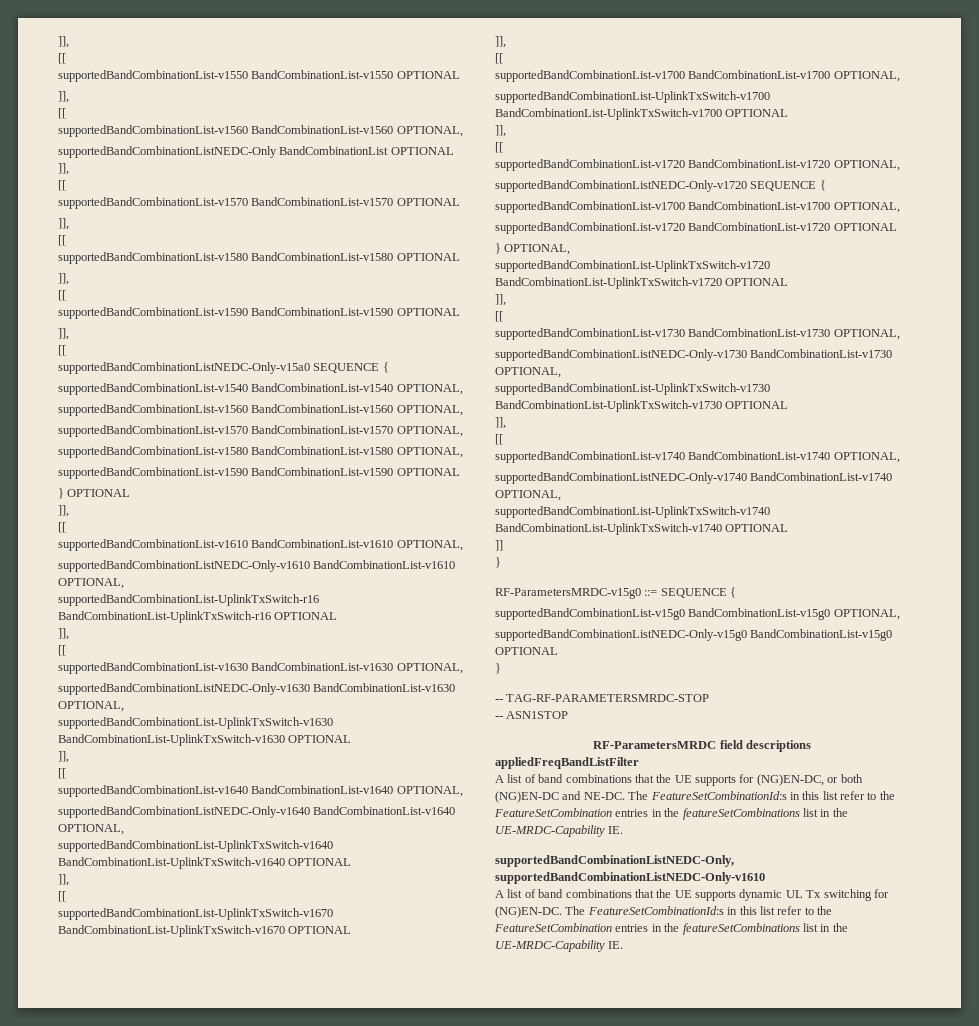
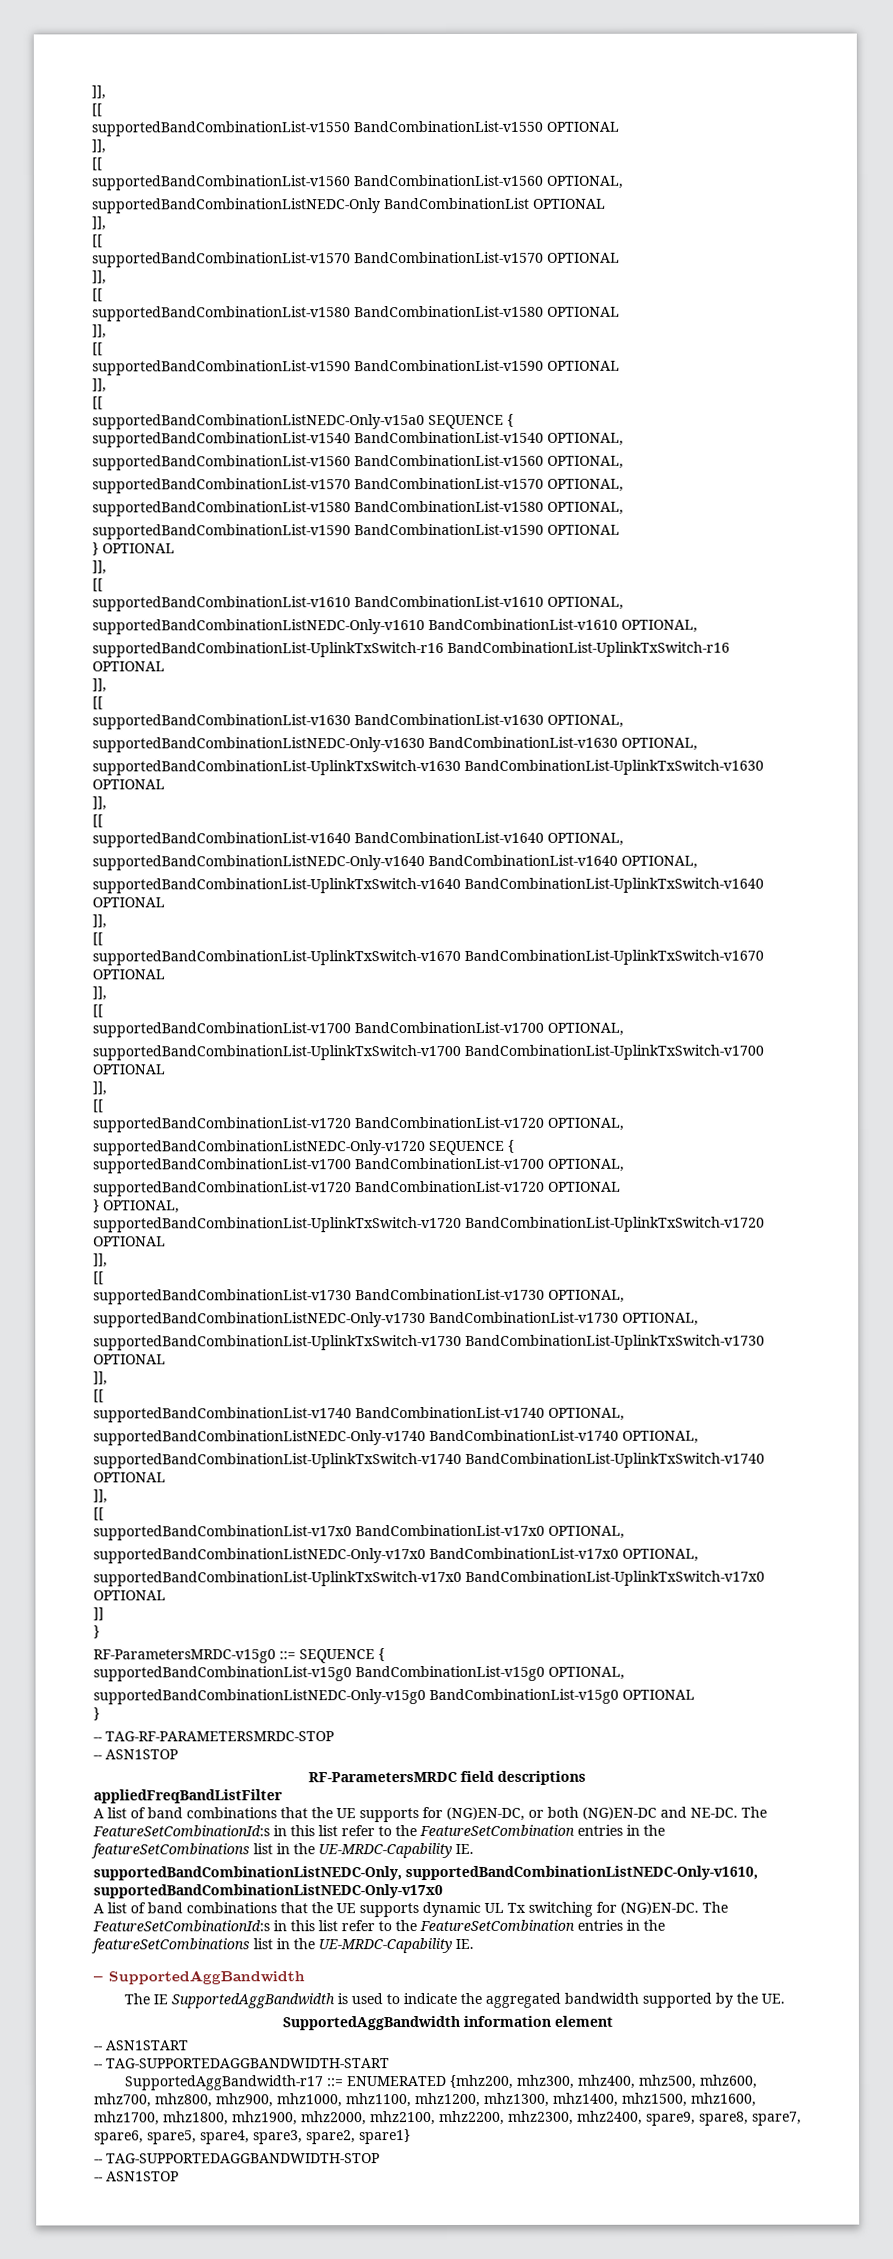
(789, 528) none -> [93,1489,108,1504] [93,1507,104,1521] [93,1524,625,1541] [93,1547,699,1564] [93,1570,765,1587] [93,1590,166,1601] // ]], // [[ // supportedBandCombinationList-v17x0 BandCombinationList-v17x0 OPTIONAL, // supportedBandCombinationListNEDC-Only-v17x0 BandCombinationList-v17x0 OPTIONAL, // supportedBandCombinationList-UplinkTxSwitch-v17x0 BandCombinationList-UplinkTxSwitch-v17x0 OPTIONAL
[495,872,765,884] supportedBandCombinationListNEDC-Only-v1610 -> [405,1865,758,1881] [93,1884,443,1899] supportedBandCombinationListNEDC-Only-v1610, supportedBandCombinationListNEDC-Only-v17x0
(624, 945) none -> [93,1970,305,1985] [124,1992,786,2009] [281,2015,613,2031] [93,2040,188,2051] [93,2058,389,2069] [124,2074,759,2091] [94,2092,757,2108] [94,2110,802,2126] [94,2129,411,2145] [94,2153,380,2164] [94,2171,179,2182] // – SupportedAggBandwidth // The IE SupportedAggBandwidth is used to indicate the aggregated bandwidth supported by the UE. // SupportedAggBandwidth information element // -- ASN1START // -- TAG-SUPPORTEDAGGBANDWIDTH-START // SupportedAggBandwidth-r17 ::= ENUMERATED {mhz200, mhz300, mhz400, mhz500, mhz600, mhz700, mhz800, mhz900, mhz1000, mhz1100, mhz1200, mhz1300, mhz1400, mhz1500, mhz1600, mhz1700, mhz1800, mhz1900, mhz2000, mhz2100, mhz2200, mhz2300, mhz2400, spare9, spare8, spare7, spare6, spare5, spare4, spare3, spare2, spare1} // -- TAG-SUPPORTEDAGGBANDWIDTH-STOP // -- ASN1STOP

